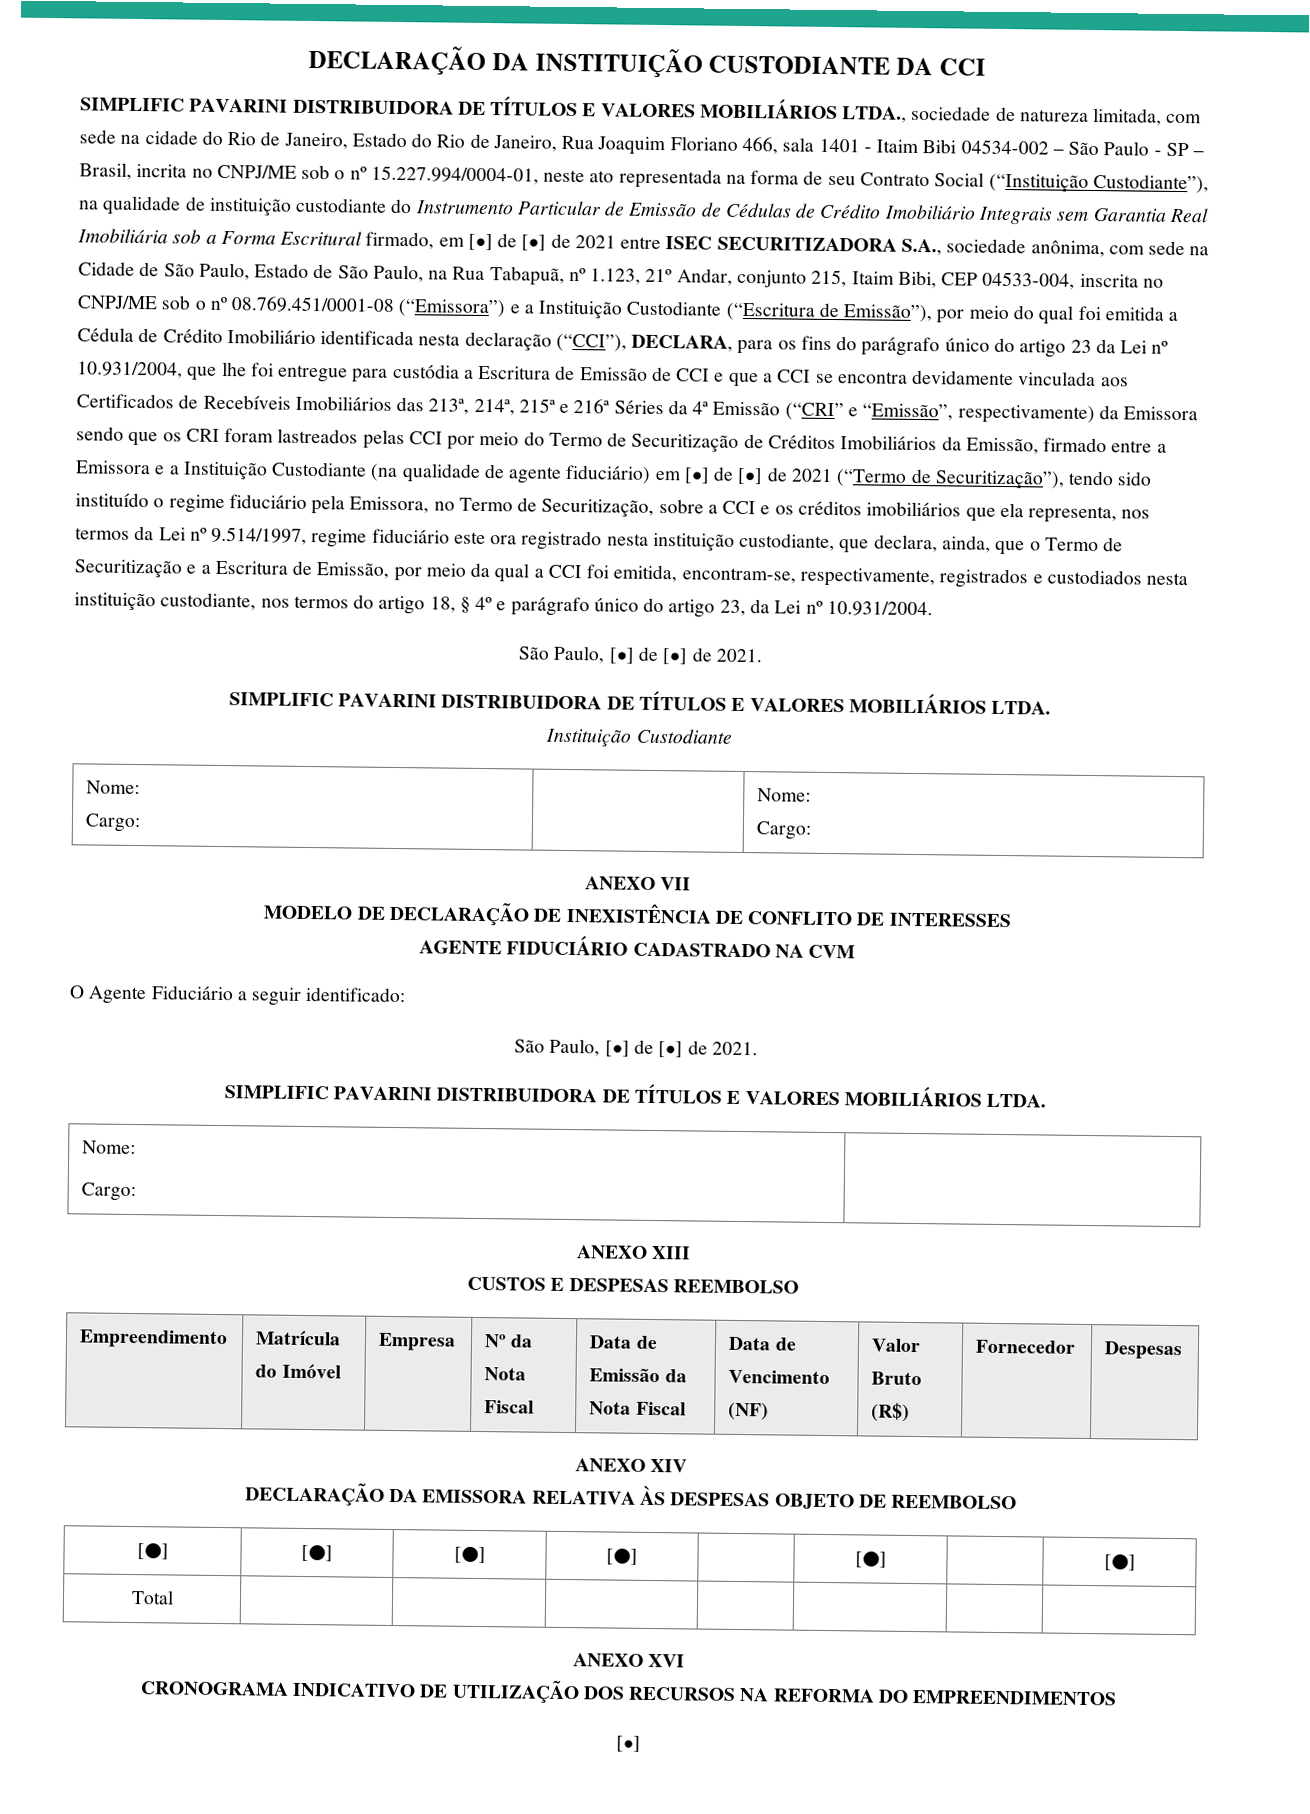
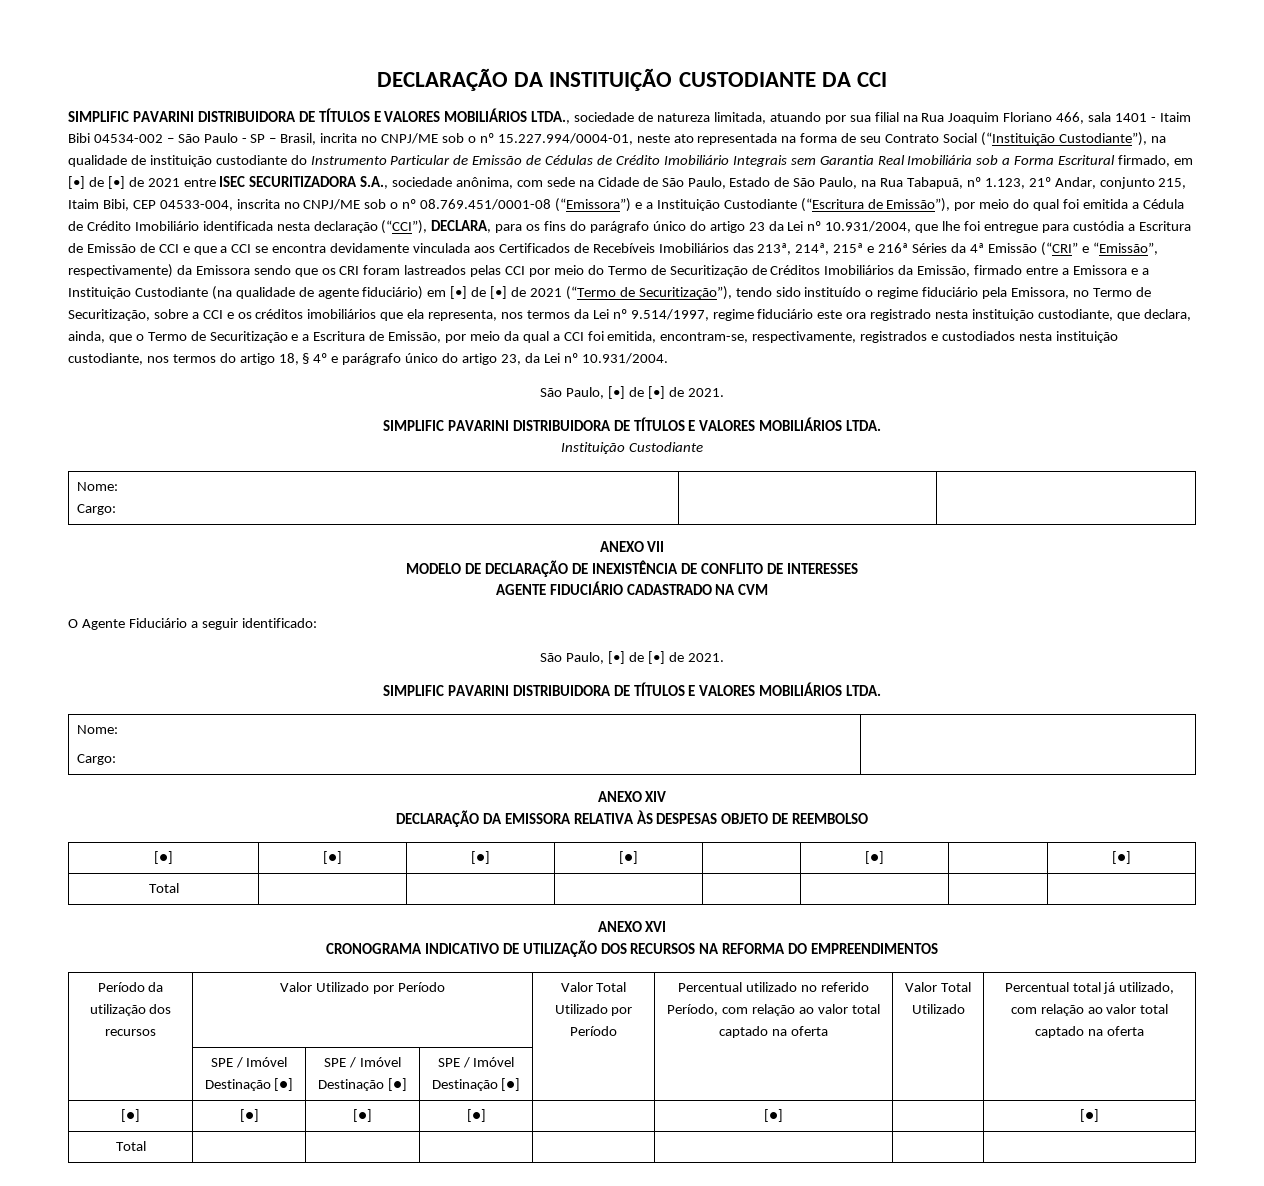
[1166,113,1203,124] [79,129,557,152] com sede na cidade do Rio de Janeiro, Estado do Rio de Janeiro, -> [769,112,918,124] atuando por sua filial na
[757,788,812,802] [756,821,812,840] Nome: // Cargo: -> (117, 509) none
[575,1245,692,1260] [467,1276,799,1294] [79,1329,229,1349] [255,1330,342,1346] [255,1363,341,1379] [378,1332,457,1351] [484,1334,533,1348] [484,1367,527,1381] [484,1400,535,1414] [589,1335,658,1350] [589,1368,687,1383] [589,1401,686,1416] [728,1336,797,1351] [728,1369,831,1385] [728,1401,770,1421] [871,1338,922,1353] [871,1371,923,1386] [871,1402,911,1422] [975,1339,1077,1354] [1104,1341,1184,1360] // ANEXO XIII // CUSTOS E DESPESAS REEMBOLSO // Empreendimento | Matrícula do Imóvel | Empresa | Nº da Nota Fiscal | Data de Emissão da Nota Fiscal | Data de Vencimento (NF) | Valor Bruto (R$) | Fornecedor | Despesas -> (117, 759) none
[615,1735,641,1752] // [•] -> [97,982,164,992] [89,1004,172,1016] [105,1029,156,1036] [280,982,445,994] [560,982,627,992] [554,1004,633,1016] [570,1026,617,1036] [678,982,869,992] [667,1004,880,1016] [719,1026,828,1038] [905,982,971,992] [911,1004,965,1014] [1004,982,1175,994] [1010,1004,1169,1016] [1035,1026,1144,1038] [210,1057,288,1068] [204,1078,294,1091] [324,1057,401,1068] [318,1078,407,1091] [437,1057,515,1068] [431,1078,521,1091] [121,1109,140,1122] [239,1109,259,1122] [353,1109,372,1122] [466,1109,486,1122] [764,1109,783,1122] [1080,1109,1099,1122] [115,1141,146,1151] // Período da utilização dos recursos | Valor Utilizado por Período | Valor Total Utilizado por Período | Percentual utilizado no referido Período, com relação ao valor total captado na oferta | Valor Total Utilizado | Percentual total já utilizado, com relação ao valor total captado na oferta // | SPE / Imóvel Destinação [●] | SPE / Imóvel Destinação [●] | SPE / Imóvel Destinação [●] | | | | // [●] | [●] | [●] | [●] | | [●] | | [●] // Total | | | | | | |

